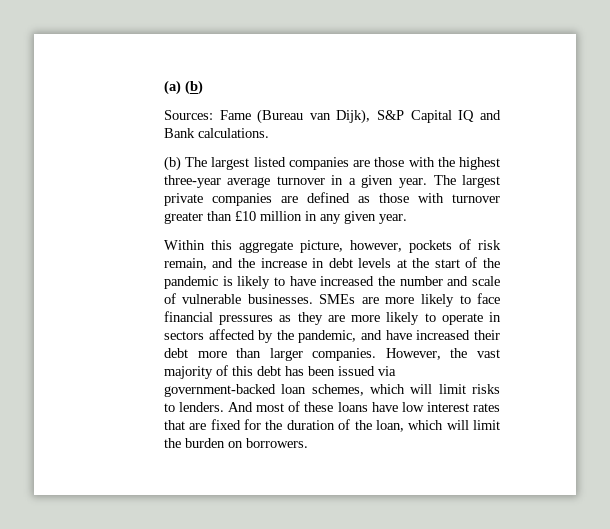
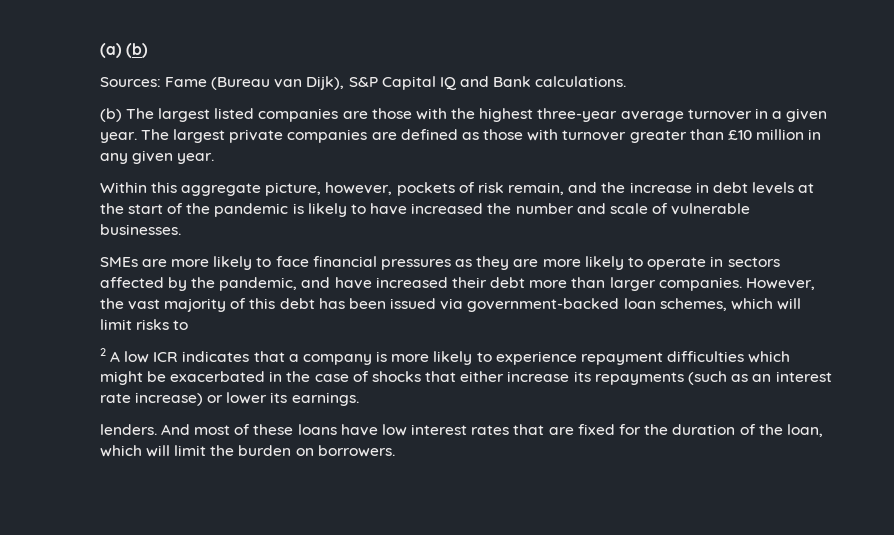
(313, 299) none -> (181, 229) //
(175, 407) none -> [99,348,791,365] [99,371,832,385] [99,392,359,406] // 2 A low ICR indicates that a company is more likely to experience repayment difficulties which might be exacerbated in the case of shocks that either increase its repayments (such as an interest rate increase) or lower its earnings. //

